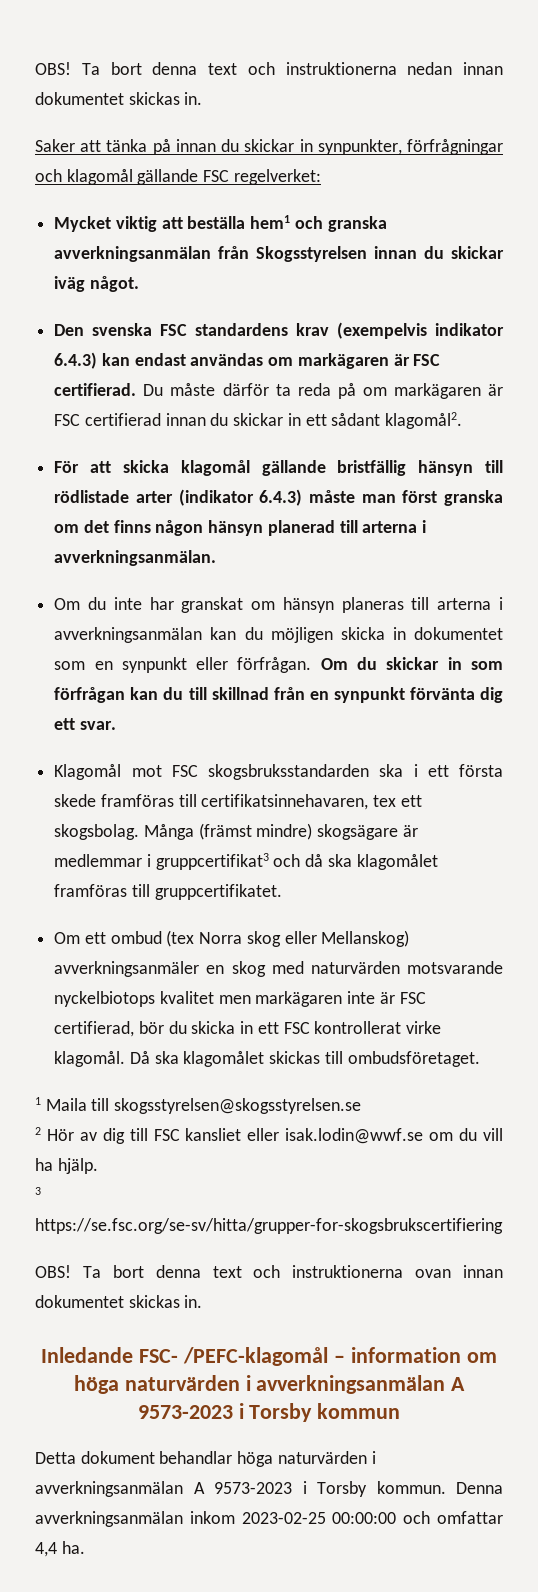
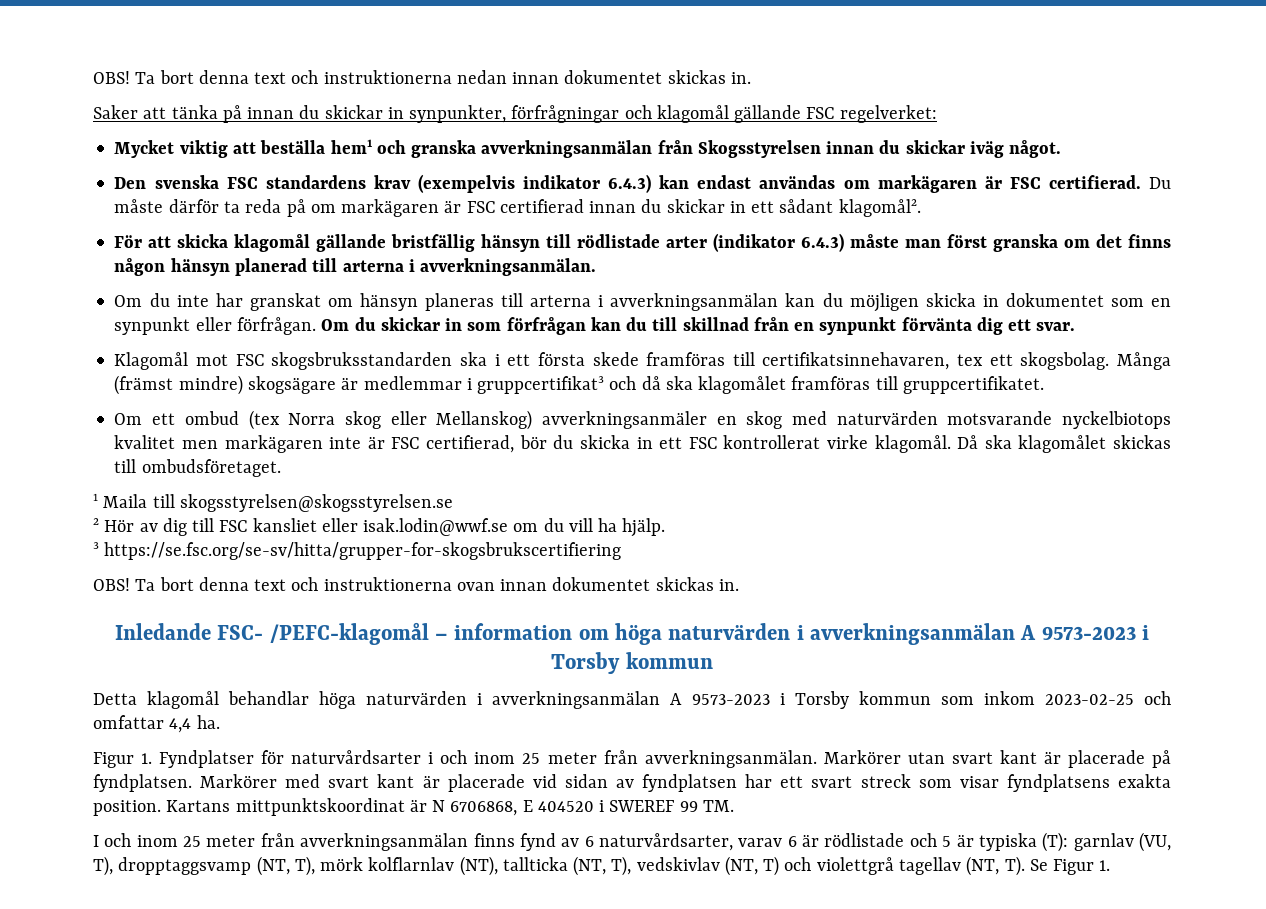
[80,1451,155,1464] dokument -> [147,691,220,709] klagomål
[376,1481,503,1494] [35,1511,183,1527] kommun. Denna avverkningsanmälan -> [858,691,974,705] kommun som
[332,1512,397,1524] 00:00:00 -> (1134, 699) none
(85, 1547) none -> [93,750,1171,768] [93,774,1171,792] [93,798,734,816] [93,832,1172,852] [93,856,1111,876] // Figur 1. Fyndplatser för naturvårdsarter i och inom 25 meter från avverkningsanmälan. Markörer utan svart kant är placerade på fyndplatsen. Markörer med svart kant är placerade vid sidan av fyndplatsen har ett svart streck som visar fyndplatsens exakta position. Kartans mittpunktskoordinat är N 6706868, E 404520 i SWEREF 99 TM. // I och inom 25 meter från avverkningsanmälan finns fynd av 6 naturvårdsarter, varav 6 är rödlistade och 5 är typiska (T): garnlav (VU, T), dropptaggsvamp (NT, T), mörk kolflarnlav (NT), tallticka (NT, T), vedskivlav (NT, T) och violettgrå tagellav (NT, T). Se Figur 1.

